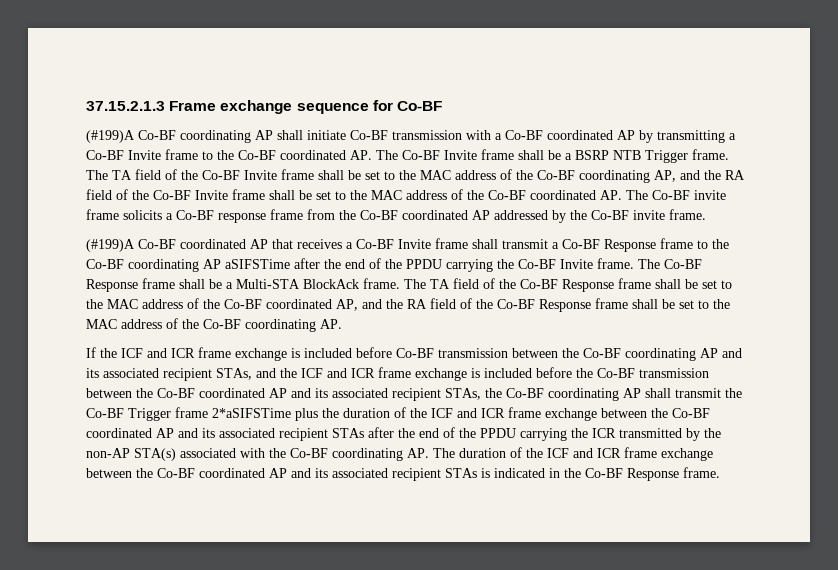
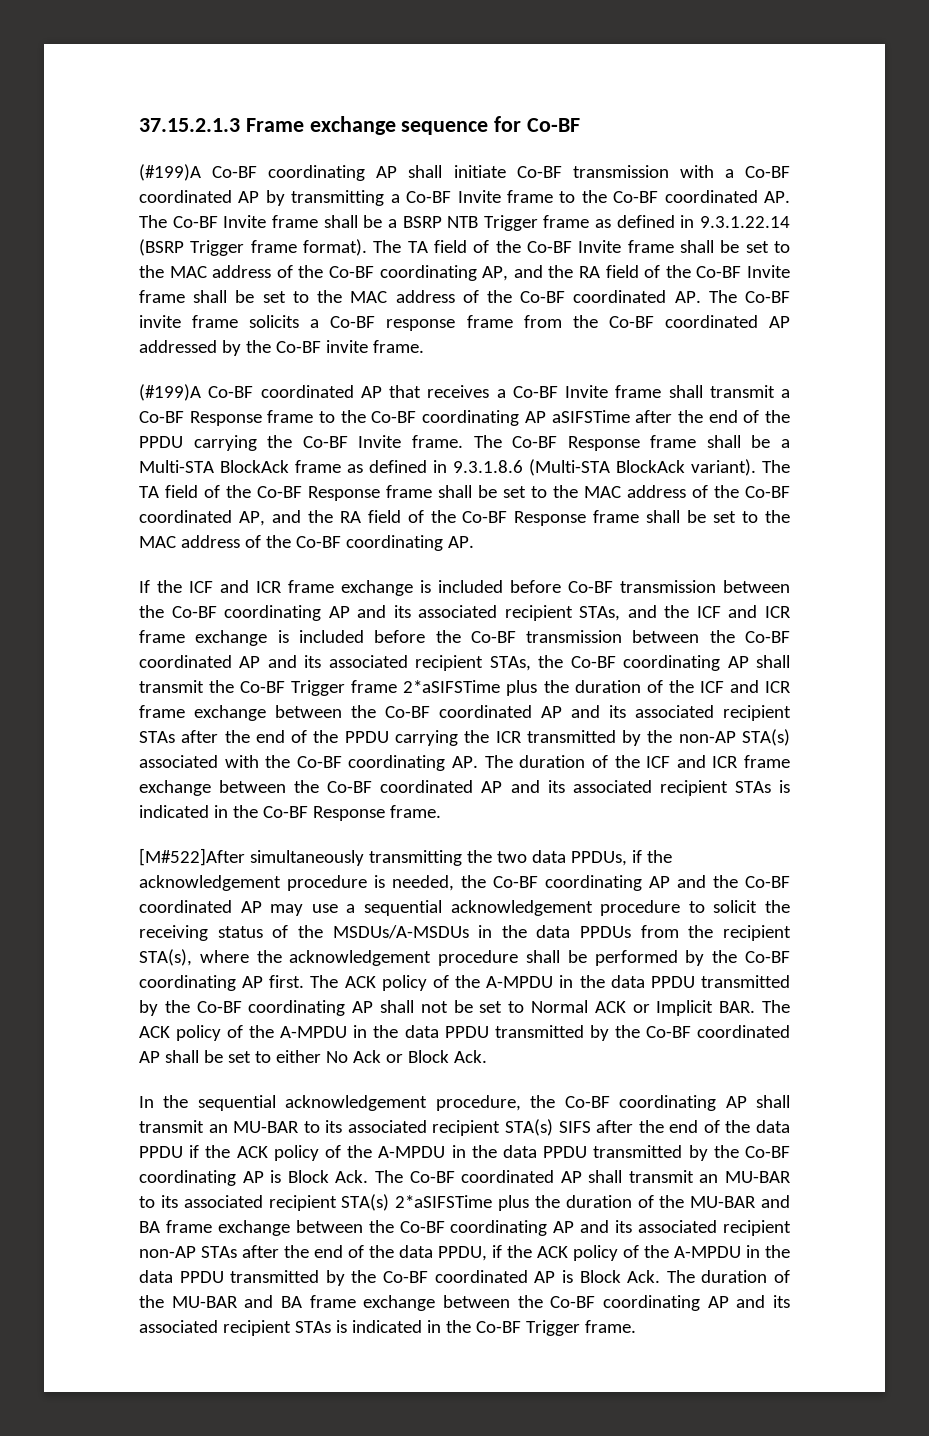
[692,149,729,160] frame. -> [543,215,791,228] [139,239,367,256] frame as defined in 9.3.1.22.14 (BSRP Trigger frame format).
[363,278,400,289] frame. -> [295,459,756,476] frame as defined in 9.3.1.8.6 (Multi-STA BlockAck variant).
(720, 472) none -> [139,848,672,866] [139,875,790,891] [139,900,791,916] [139,925,791,941] [139,949,790,966] [139,975,790,991] [139,1000,790,1016] [139,1025,790,1041] [139,1050,487,1063] [139,1095,790,1111] [139,1119,790,1136] [139,1145,790,1161] [139,1170,791,1186] [139,1194,790,1211] [139,1220,791,1236] [139,1245,790,1261] [139,1270,790,1286] [139,1295,790,1311] [139,1320,636,1336] // [M#522]After simultaneously transmitting the two data PPDUs, if the acknowledgement procedure is needed, the Co-BF coordinating AP and the Co-BF coordinated AP may use a sequential acknowledgement procedure to solicit the receiving status of the MSDUs/A-MSDUs in the data PPDUs from the recipient STA(s), where the acknowledgement procedure shall be performed by the Co-BF coordinating AP first. The ACK policy of the A-MPDU in the data PPDU transmitted by the Co-BF coordinating AP shall not be set to Normal ACK or Implicit BAR. The ACK policy of the A-MPDU in the data PPDU transmitted by the Co-BF coordinated AP shall be set to either No Ack or Block Ack. // In the sequential acknowledgement procedure, the Co-BF coordinating AP shall transmit an MU-BAR to its associated recipient STA(s) SIFS after the end of the data PPDU if the ACK policy of the A-MPDU in the data PPDU transmitted by the Co-BF coordinating AP is Block Ack. The Co-BF coordinated AP shall transmit an MU-BAR to its associated recipient STA(s) 2*aSIFSTime plus the duration of the MU-BAR and BA frame exchange between the Co-BF coordinating AP and its associated recipient non-AP STAs after the end of the data PPDU, if the ACK policy of the A-MPDU in the data PPDU transmitted by the Co-BF coordinated AP is Block Ack. The duration of the MU-BAR and BA frame exchange between the Co-BF coordinating AP and its associated recipient STAs is indicated in the Co-BF Trigger frame.

